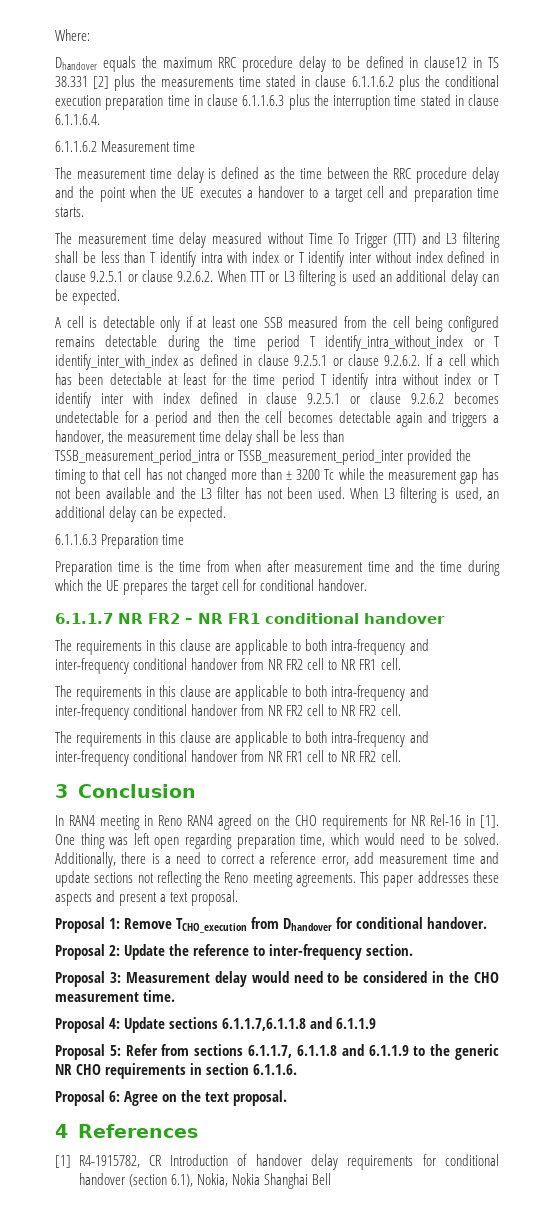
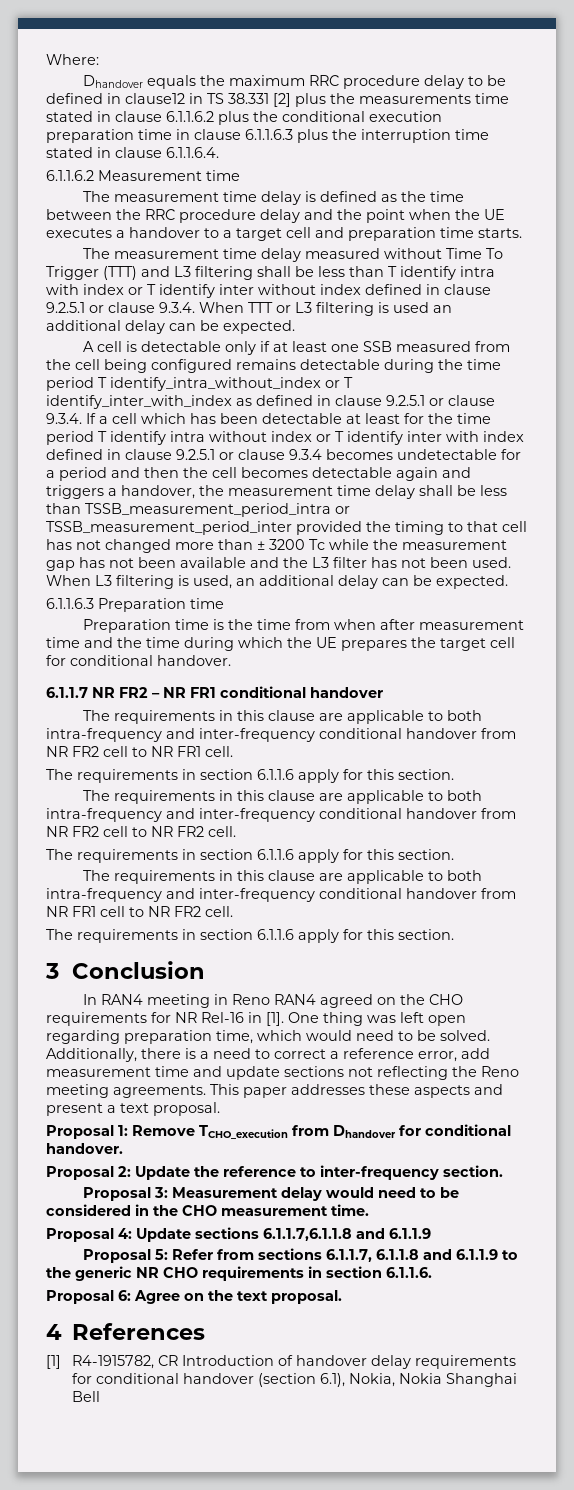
[177,271,214,282] 9.2.6.2. -> [159,302,195,313] 9.3.4.
[384,355,421,366] 9.2.6.2. -> [46,413,82,424] 9.3.4.
[411,393,445,404] 9.2.6.2 -> [289,449,322,460] 9.3.4
(401, 664) none -> [46,769,454,783] // The requirements in section 6.1.1.6 apply for this section.
(401, 710) none -> [46,849,454,863] // The requirements in section 6.1.1.6 apply for this section.
(401, 756) none -> [46,929,454,943] // The requirements in section 6.1.1.6 apply for this section.

